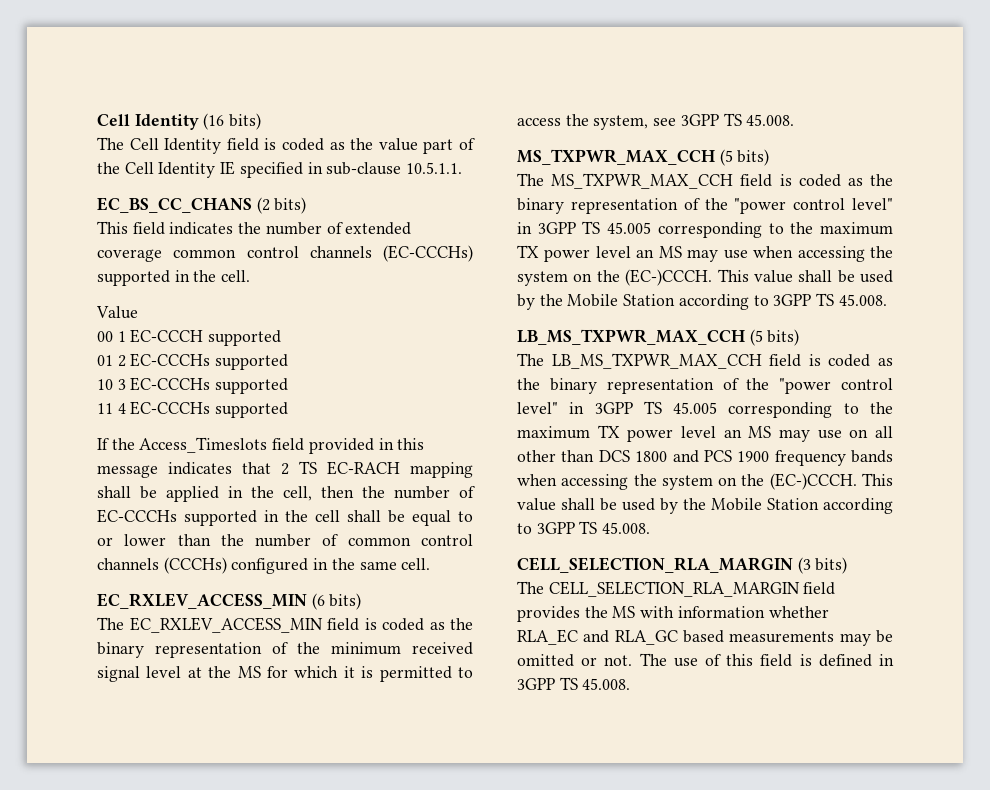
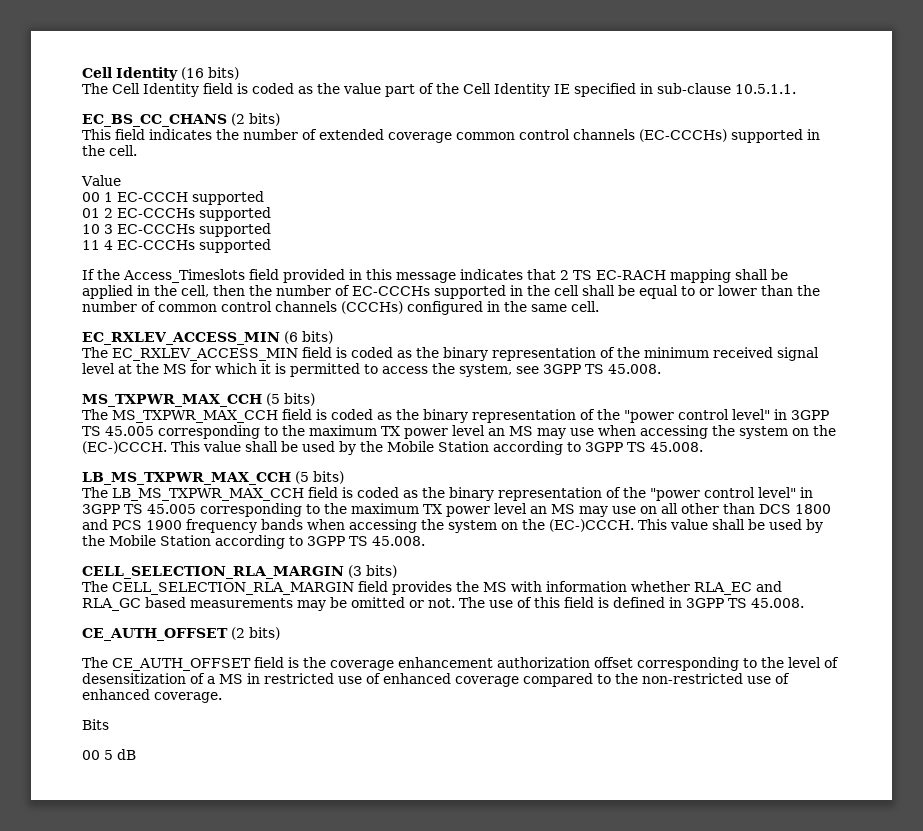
(631, 684) none -> [82,627,280,641] [82,657,839,671] [82,673,790,687] [82,689,222,703] [82,719,109,730] [82,749,136,760] // CE_AUTH_OFFSET (2 bits) // The CE_AUTH_OFFSET field is the coverage enhancement authorization offset corresponding to the level of desensitization of a MS in restricted use of enhanced coverage compared to the non-restricted use of enhanced coverage. // Bits // 00 5 dB

